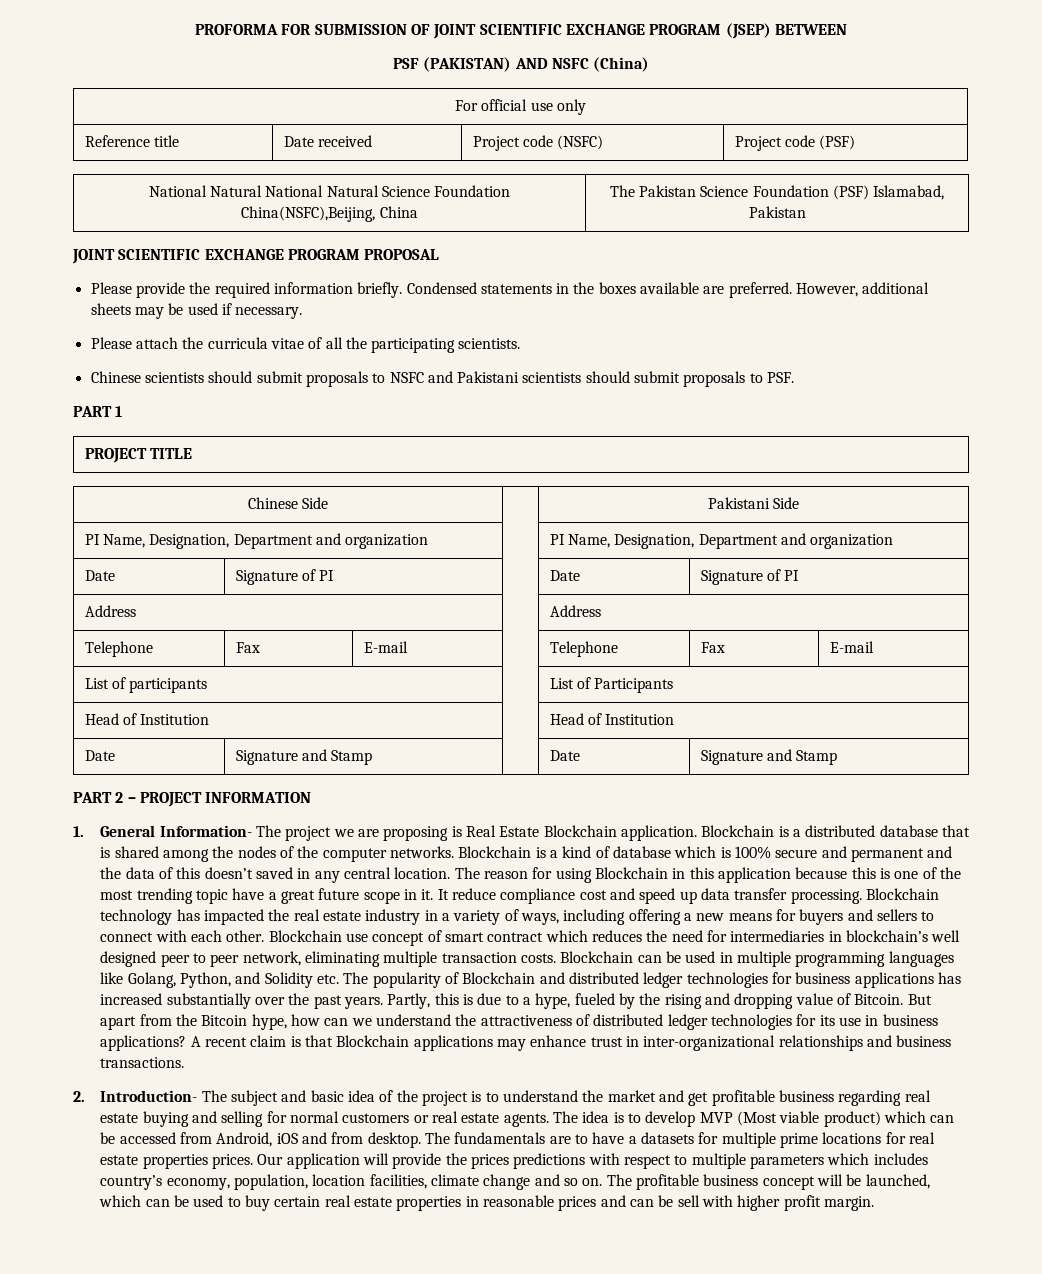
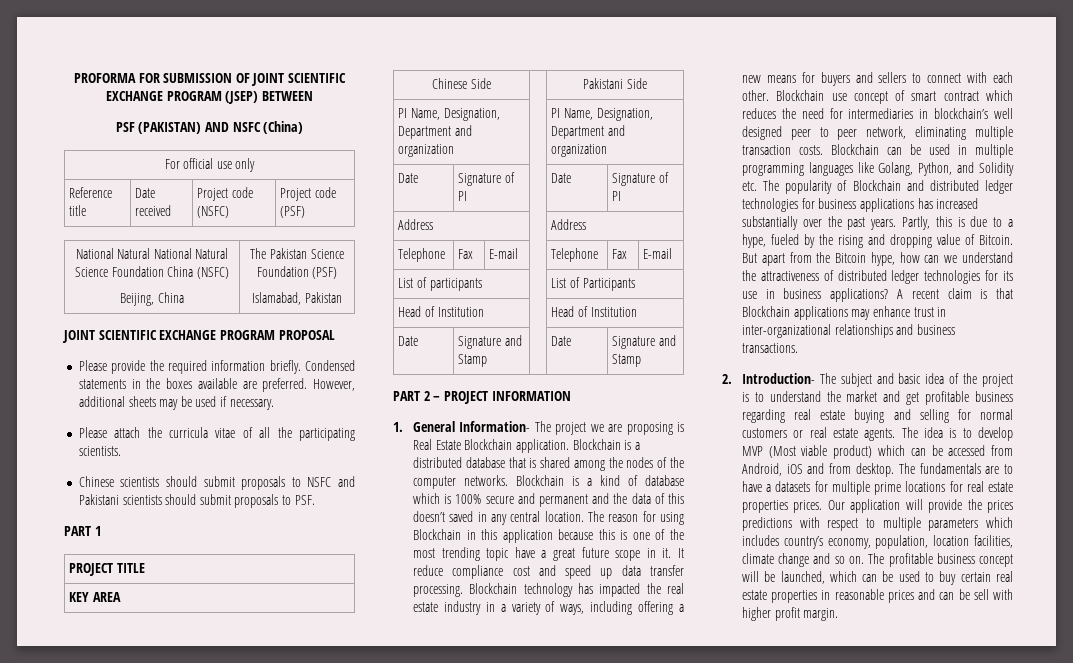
[241,206,376,222] China(NSFC),Beijing, -> [167,266,229,279] [120,293,155,306] China (NSFC) // Beijing,
(869, 192) none -> (338, 273) //
(193, 453) none -> [69,592,122,602] // KEY AREA

